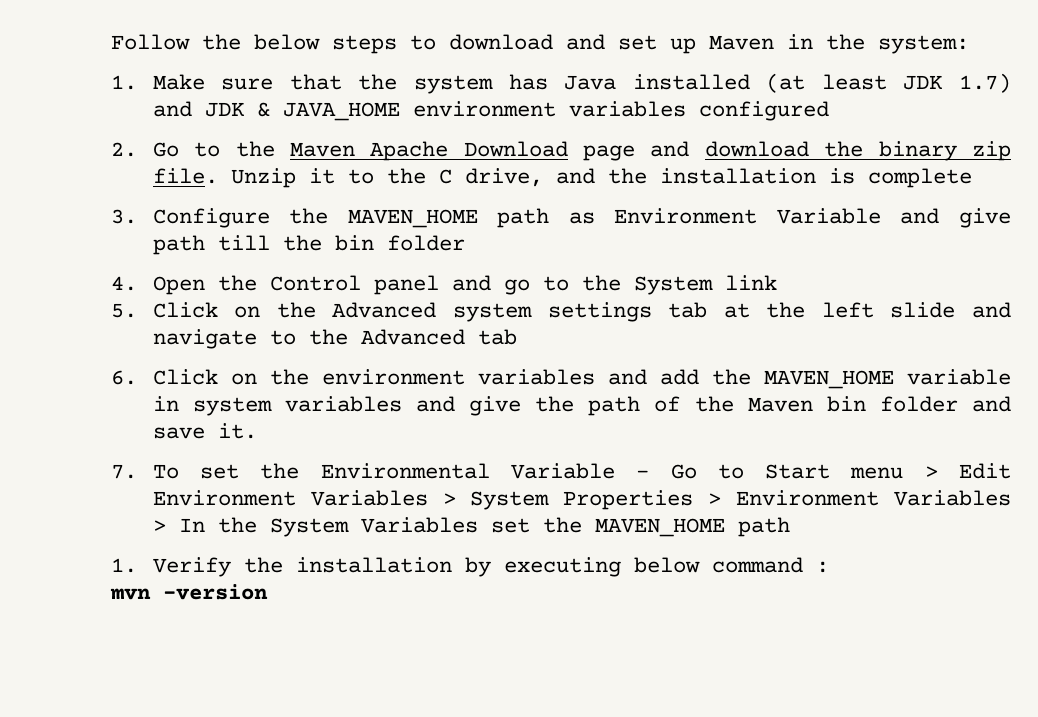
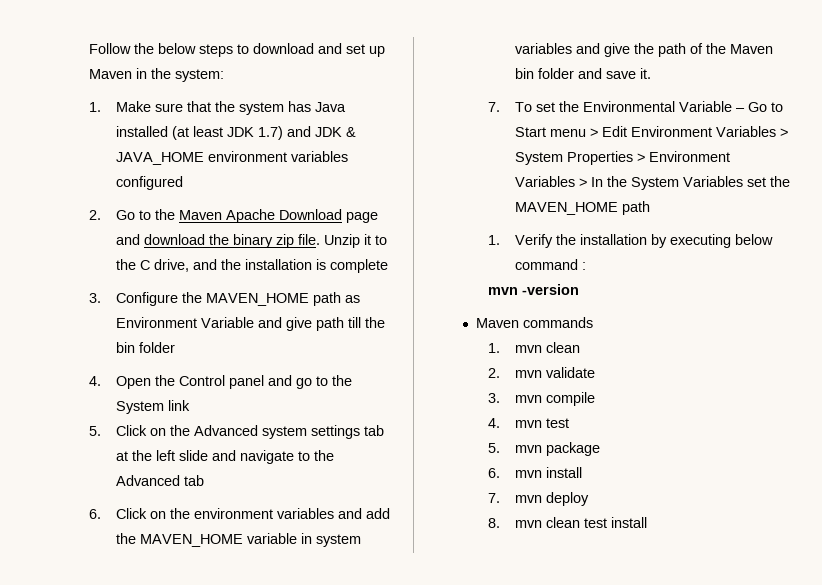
(268, 592) none -> [476,317,594,328] [487,342,580,353] [487,367,595,378] [487,392,595,406] [487,418,569,428] [487,442,600,456] [487,467,582,478] [487,492,589,506] [487,517,647,528] // Maven commands // 1. mvn clean // 2. mvn validate // 3. mvn compile // 4. mvn test // 5. mvn package // 6. mvn install // 7. mvn deploy // 8. mvn clean test install

